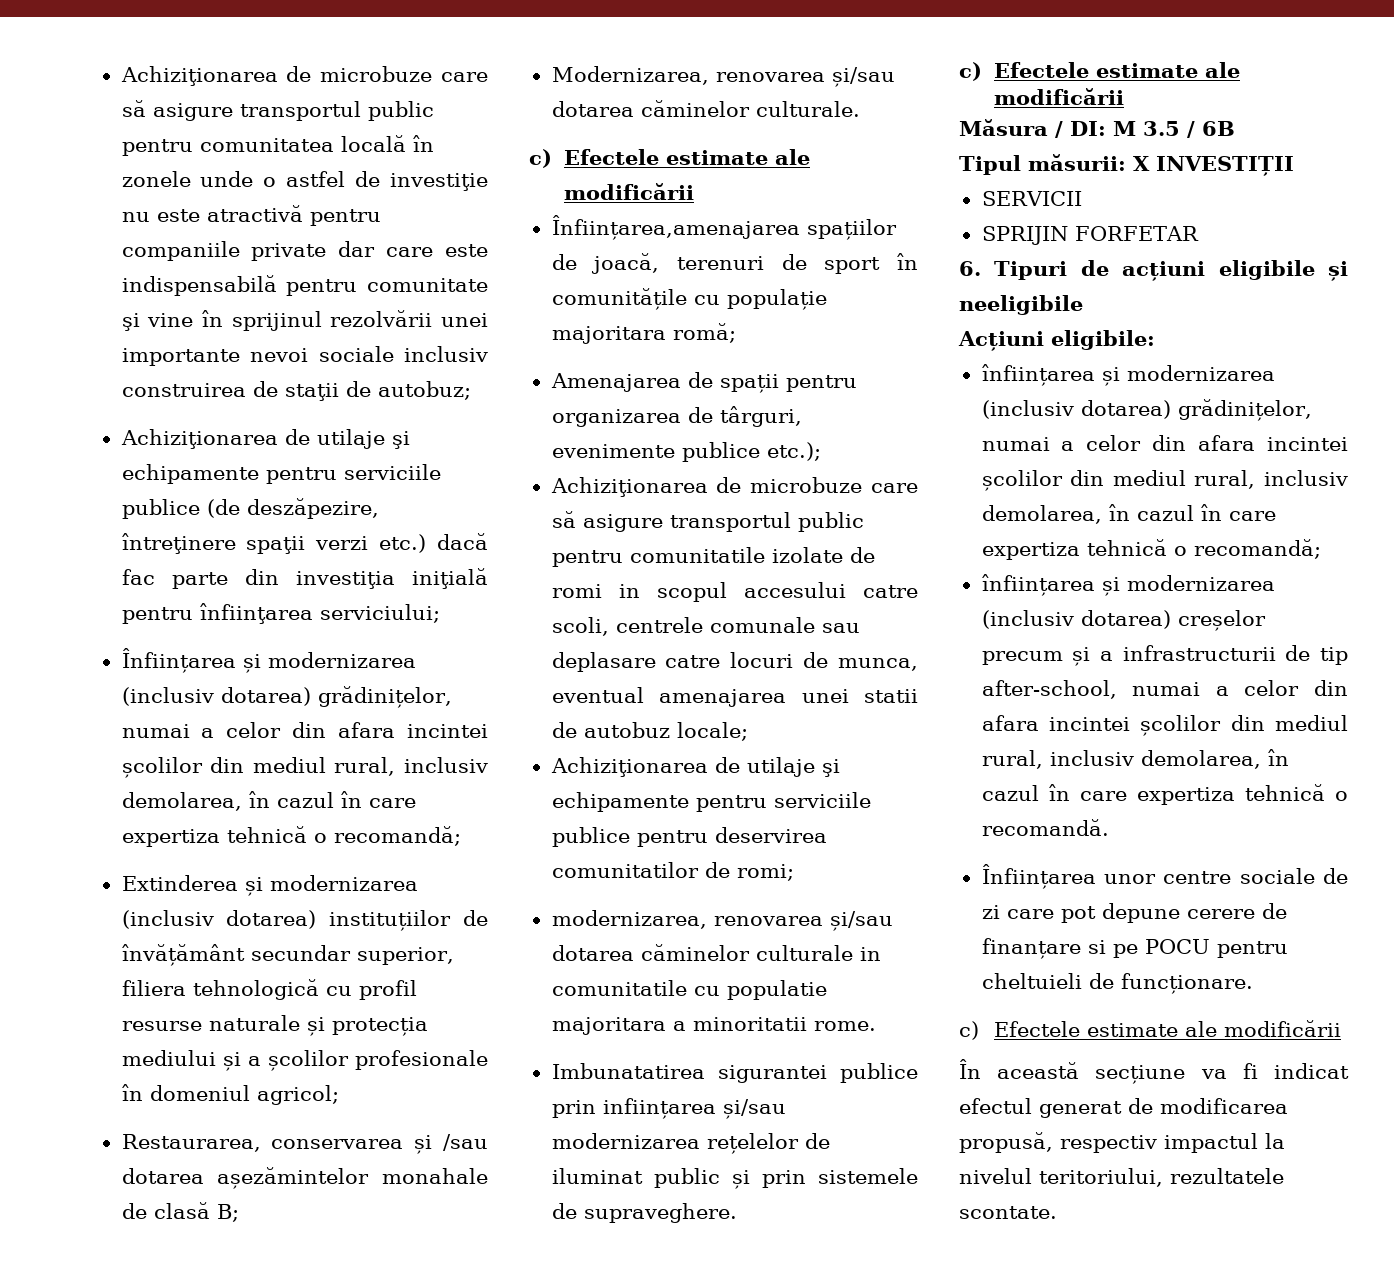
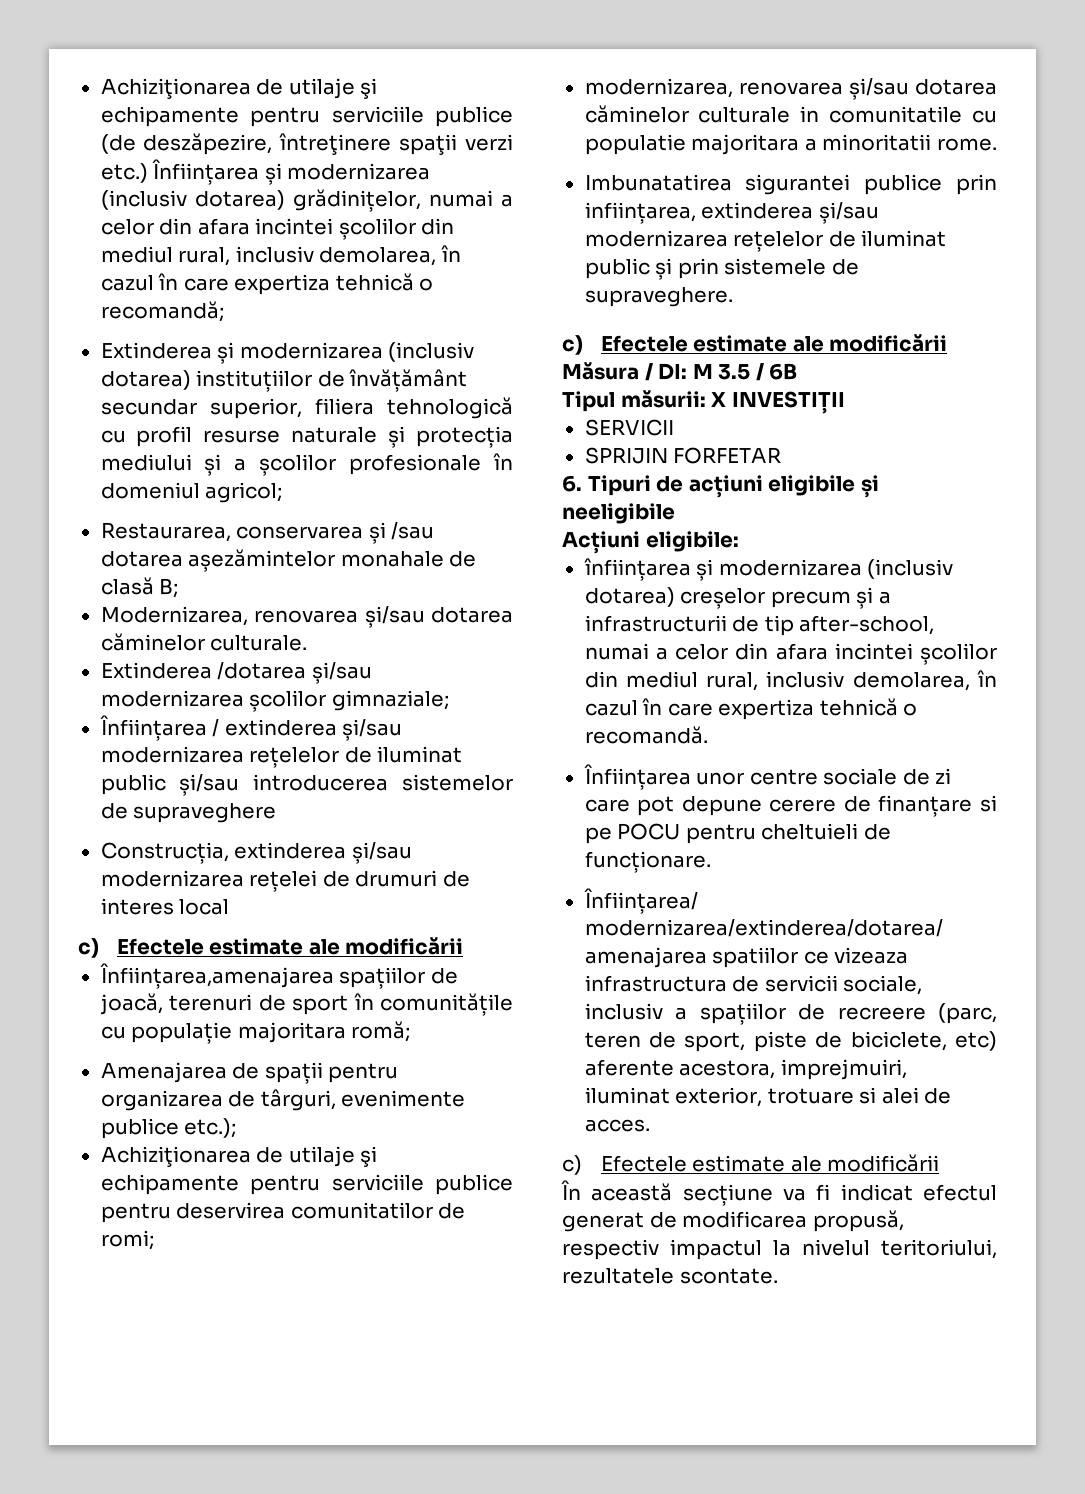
[120,66,488,86] [121,100,434,121] [121,135,434,156] [121,171,488,191] [121,205,381,226] [121,241,489,261] [121,275,488,296] [121,310,488,331] [121,346,488,366] [121,381,471,401] [120,429,310,449] Achiziţionarea de microbuze care să asigure transportul public pentru comunitatea locală în zonele unde o astfel de investiţie nu este atractivă pentru companiile private dar care este indispensabilă pentru comunitate şi vine în sprijinul rezolvării unei importante nevoi sociale inclusiv construirea de staţii de autobuz; // Achiziţionarea de -> [100,78,284,99] Achiziţionarea de
[437,533,489,550] [121,568,488,589] [121,603,440,624] dacă fac parte din investiţia iniţială pentru înfiinţarea serviciului; // -> (148, 173) none
(860, 109) none -> [100,662,372,684] [100,690,449,712] [99,715,403,741] [100,746,463,768] [100,774,513,796] [100,803,277,823] [100,842,412,864] [100,870,470,892] [100,898,230,915] // Extinderea /dotarea și/sau modernizarea școlilor gimnaziale; // Înființarea / extinderea și/sau modernizarea rețelelor de iluminat public și/sau introducerea sistemelor de supraveghere // Construcția, extinderea și/sau modernizarea rețelei de drumuri de interes local
[550,477,918,497] [551,511,864,532] [551,547,875,567] [551,582,918,602] [551,617,860,636] [551,652,918,672] [551,687,918,707] [551,722,748,741] // Achiziţionarea de microbuze care să asigure transportul public pentru comunitatile izolate de romi in scopul accesului catre scoli, centrele comunale sau deplasare catre locuri de munca, eventual amenajarea unei statii de autobuz locale; -> (237, 1128) none
[602,1098,716,1119] inființarea -> [584,202,814,224] inființarea, extinderea
[981,364,1275,386] [981,399,1312,421] [981,435,1348,451] [981,470,1348,491] [981,504,1276,524] [981,539,1321,560] // înființarea și modernizarea (inclusiv dotarea) grădinițelor, numai a celor din afara incintei școlilor din mediul rural, inclusiv demolarea, în cazul în care expertiza tehnică o recomandă; -> (739, 541) none
(1253, 983) none -> [583,888,698,914] [584,919,943,937] [584,947,909,968] [584,975,923,995] [584,1003,997,1025] [584,1031,997,1052] [584,1059,907,1080] [584,1087,952,1107] [584,1119,650,1132] // Înființarea/ modernizarea/extinderea/dotarea/ amenajarea spatiilor ce vizeaza infrastructura de servicii sociale, inclusiv a spațiilor de recreere (parc, teren de sport, piste de biciclete, etc) aferente acestora, imprejmuiri, iluminat exterior, trotuare si alei de acces.

